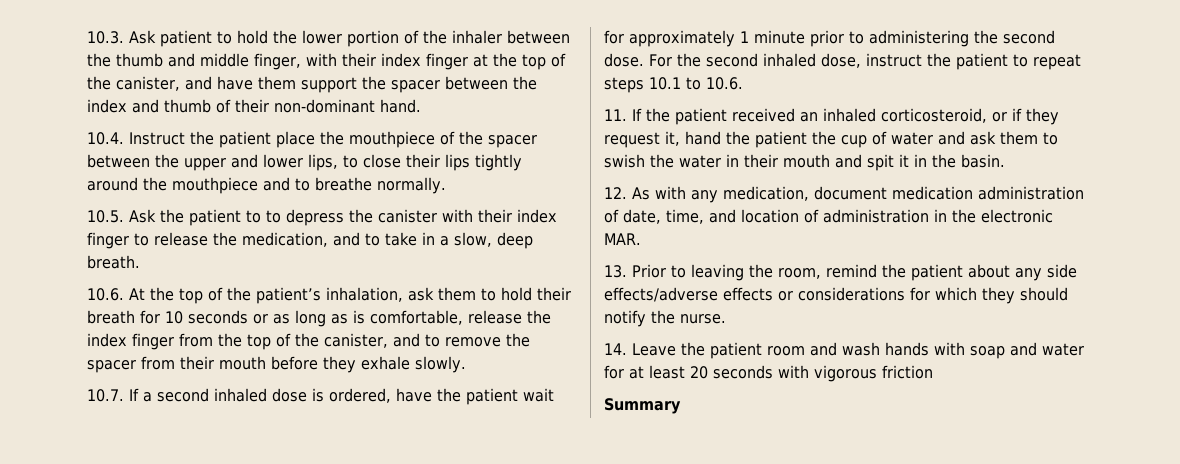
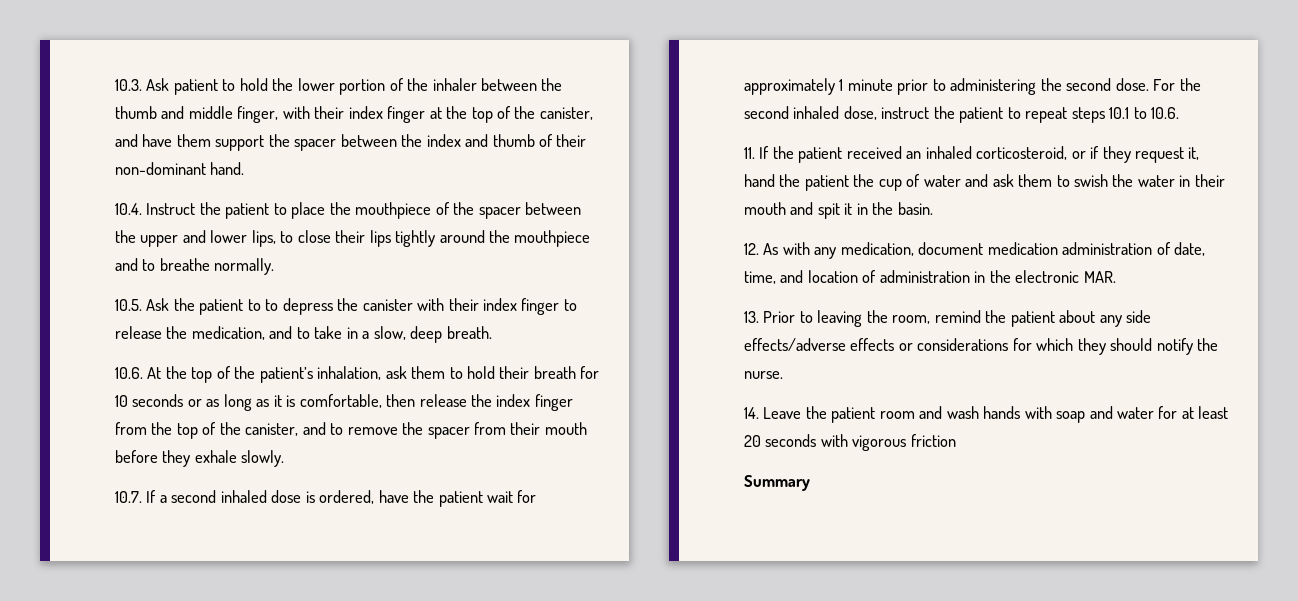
(271, 139) none -> [273,203,287,215] to
(348, 319) none -> [273,395,282,407] it
(463, 317) none -> [386,394,416,407] then

